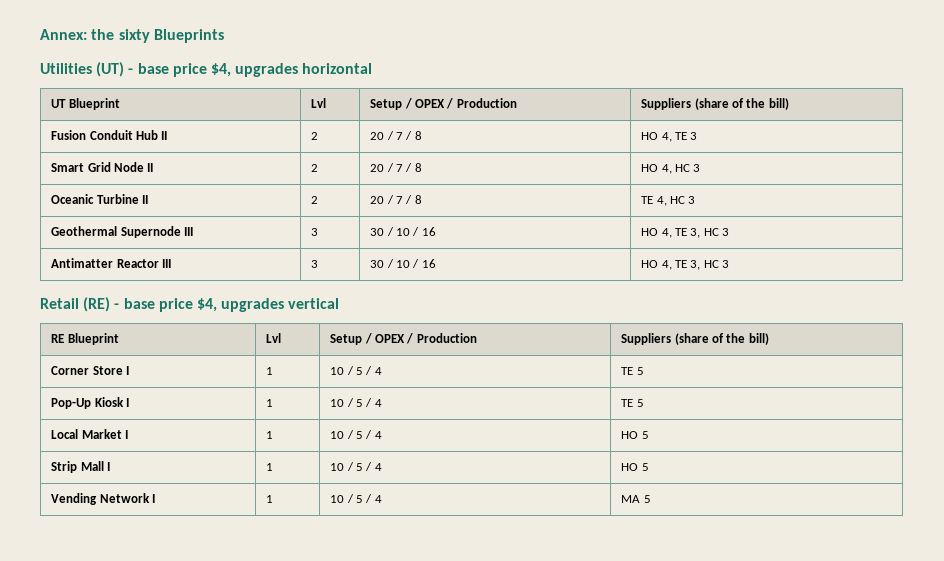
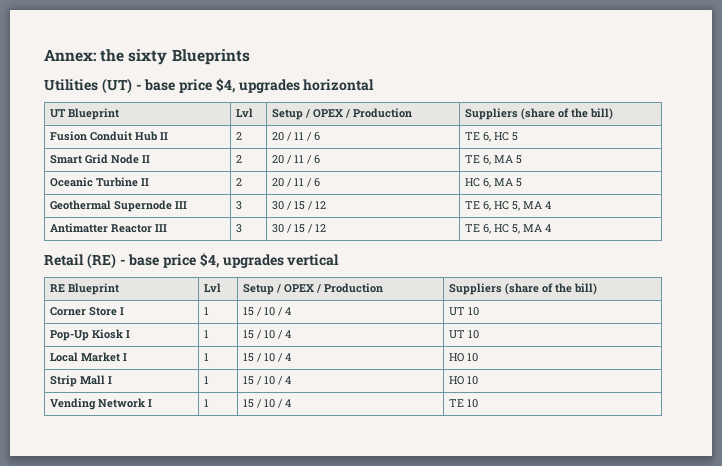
[395,131,422,140] [641,132,698,142] 7 / 8 | HO 4, TE 3 -> [293,132,320,141] [464,132,518,142] 11 / 6 | TE 6, HC 5
[395,163,422,172] [641,164,701,174] 7 / 8 | HO 4, HC 3 -> [293,155,320,164] [464,155,522,165] 11 / 6 | TE 6, MA 5
[395,195,422,204] [641,196,696,206] 7 / 8 | TE 4, HC 3 -> [293,178,320,187] [464,178,522,188] 11 / 6 | HC 6, MA 5
[395,227,436,236] [641,228,730,238] 10 / 16 | HO 4, TE 3, HC 3 -> [293,201,326,210] [464,201,551,211] 15 / 12 | TE 6, HC 5, MA 4
[395,259,436,268] [641,260,730,270] 10 / 16 | HO 4, TE 3, HC 3 -> [293,224,326,233] [464,224,551,234] 15 / 12 | TE 6, HC 5, MA 4
[330,366,382,375] [621,367,644,375] 10 / 5 / 4 | TE 5 -> [242,307,291,316] [448,307,479,316] 15 / 10 / 4 | UT 10
[330,398,382,407] [621,399,644,407] 10 / 5 / 4 | TE 5 -> [242,330,291,339] [448,330,479,339] 15 / 10 / 4 | UT 10
[330,430,382,439] [621,431,649,439] 10 / 5 / 4 | HO 5 -> [242,353,291,362] [448,353,478,362] 15 / 10 / 4 | HO 10
[330,462,382,471] [621,463,649,471] 10 / 5 / 4 | HO 5 -> [242,376,291,385] [448,376,478,385] 15 / 10 / 4 | HO 10
[330,494,382,503] [621,495,651,503] 10 / 5 / 4 | MA 5 -> [242,399,291,408] [448,399,478,408] 15 / 10 / 4 | TE 10

